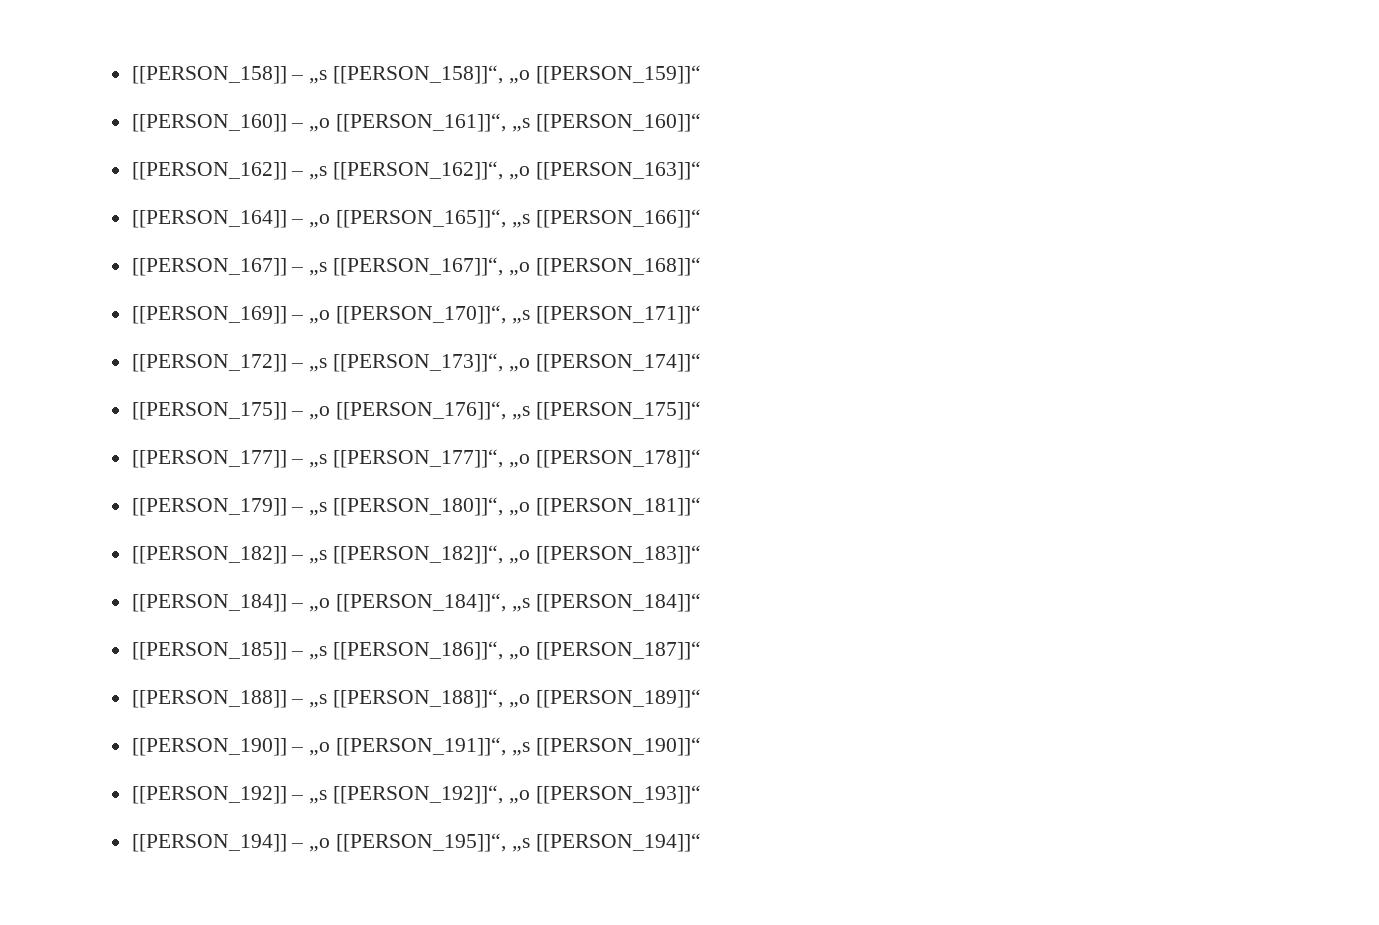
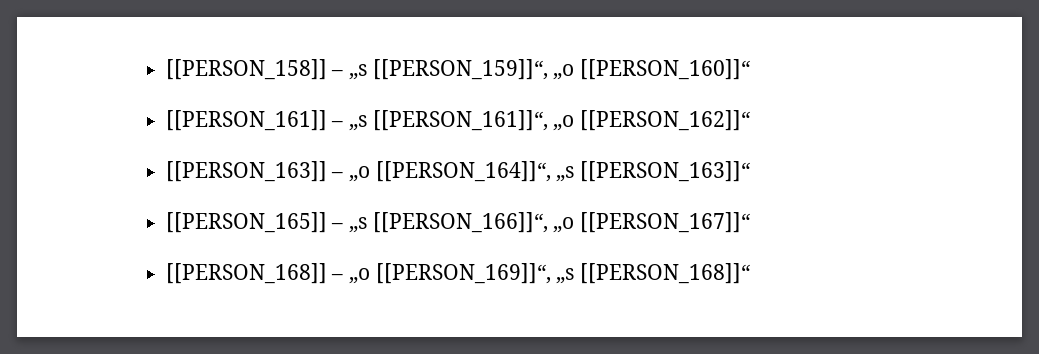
[332,65,701,84] [131,113,701,132] [131,161,701,180] [131,209,701,228] [131,257,701,276] [131,305,701,324] [131,353,701,372] [131,401,701,420] [131,449,701,468] [131,497,701,516] [131,545,701,564] [131,593,701,612] [131,641,701,660] [131,689,701,708] [131,737,701,756] [131,785,701,804] [131,833,701,852] [[PERSON_158]]“, „o [[PERSON_159]]“ // [[PERSON_160]] – „o [[PERSON_161]]“, „s [[PERSON_160]]“ // [[PERSON_162]] – „s [[PERSON_162]]“, „o [[PERSON_163]]“ // [[PERSON_164]] – „o [[PERSON_165]]“, „s [[PERSON_166]]“ // [[PERSON_167]] – „s [[PERSON_167]]“, „o [[PERSON_168]]“ // [[PERSON_169]] – „o [[PERSON_170]]“, „s [[PERSON_171]]“ // [[PERSON_172]] – „s [[PERSON_173]]“, „o [[PERSON_174]]“ // [[PERSON_175]] – „o [[PERSON_176]]“, „s [[PERSON_175]]“ // [[PERSON_177]] – „s [[PERSON_177]]“, „o [[PERSON_178]]“ // [[PERSON_179]] – „s [[PERSON_180]]“, „o [[PERSON_181]]“ // [[PERSON_182]] – „s [[PERSON_182]]“, „o [[PERSON_183]]“ // [[PERSON_184]] – „o [[PERSON_184]]“, „s [[PERSON_184]]“ // [[PERSON_185]] – „s [[PERSON_186]]“, „o [[PERSON_187]]“ // [[PERSON_188]] – „s [[PERSON_188]]“, „o [[PERSON_189]]“ // [[PERSON_190]] – „o [[PERSON_191]]“, „s [[PERSON_190]]“ // [[PERSON_192]] – „s [[PERSON_192]]“, „o [[PERSON_193]]“ // [[PERSON_194]] – „o [[PERSON_195]]“, „s [[PERSON_194]]“ -> [372,59,751,80] [165,110,751,131] [165,161,751,182] [165,212,751,233] [165,263,751,284] [[PERSON_159]]“, „o [[PERSON_160]]“ // [[PERSON_161]] – „s [[PERSON_161]]“, „o [[PERSON_162]]“ // [[PERSON_163]] – „o [[PERSON_164]]“, „s [[PERSON_163]]“ // [[PERSON_165]] – „s [[PERSON_166]]“, „o [[PERSON_167]]“ // [[PERSON_168]] – „o [[PERSON_169]]“, „s [[PERSON_168]]“

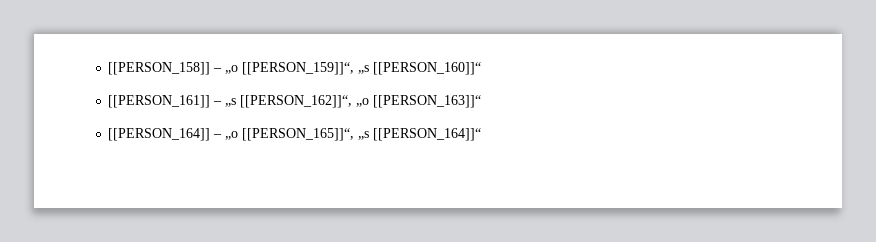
[349,59,575,80] „s [[PERSON_159]]“, „o -> [225,62,370,75] „o [[PERSON_159]]“, „s
[372,110,751,131] [165,161,751,182] [165,212,751,233] [165,263,751,284] [[PERSON_161]]“, „o [[PERSON_162]]“ // [[PERSON_163]] – „o [[PERSON_164]]“, „s [[PERSON_163]]“ // [[PERSON_165]] – „s [[PERSON_166]]“, „o [[PERSON_167]]“ // [[PERSON_168]] – „o [[PERSON_169]]“, „s [[PERSON_168]]“ -> [240,95,482,108] [108,128,482,141] [[PERSON_162]]“, „o [[PERSON_163]]“ // [[PERSON_164]] – „o [[PERSON_165]]“, „s [[PERSON_164]]“

